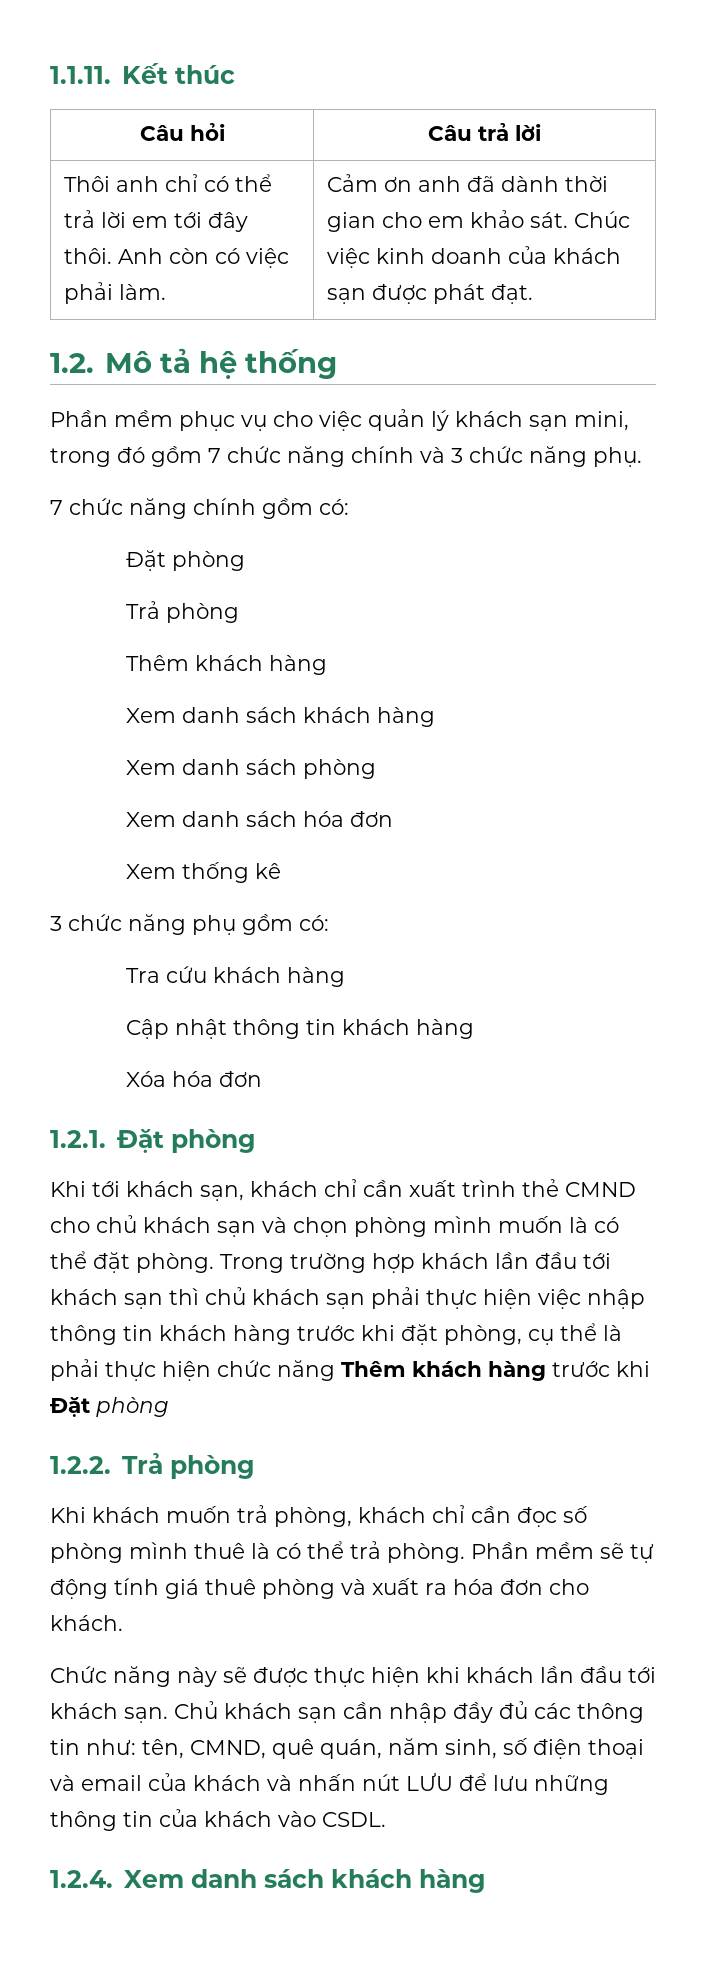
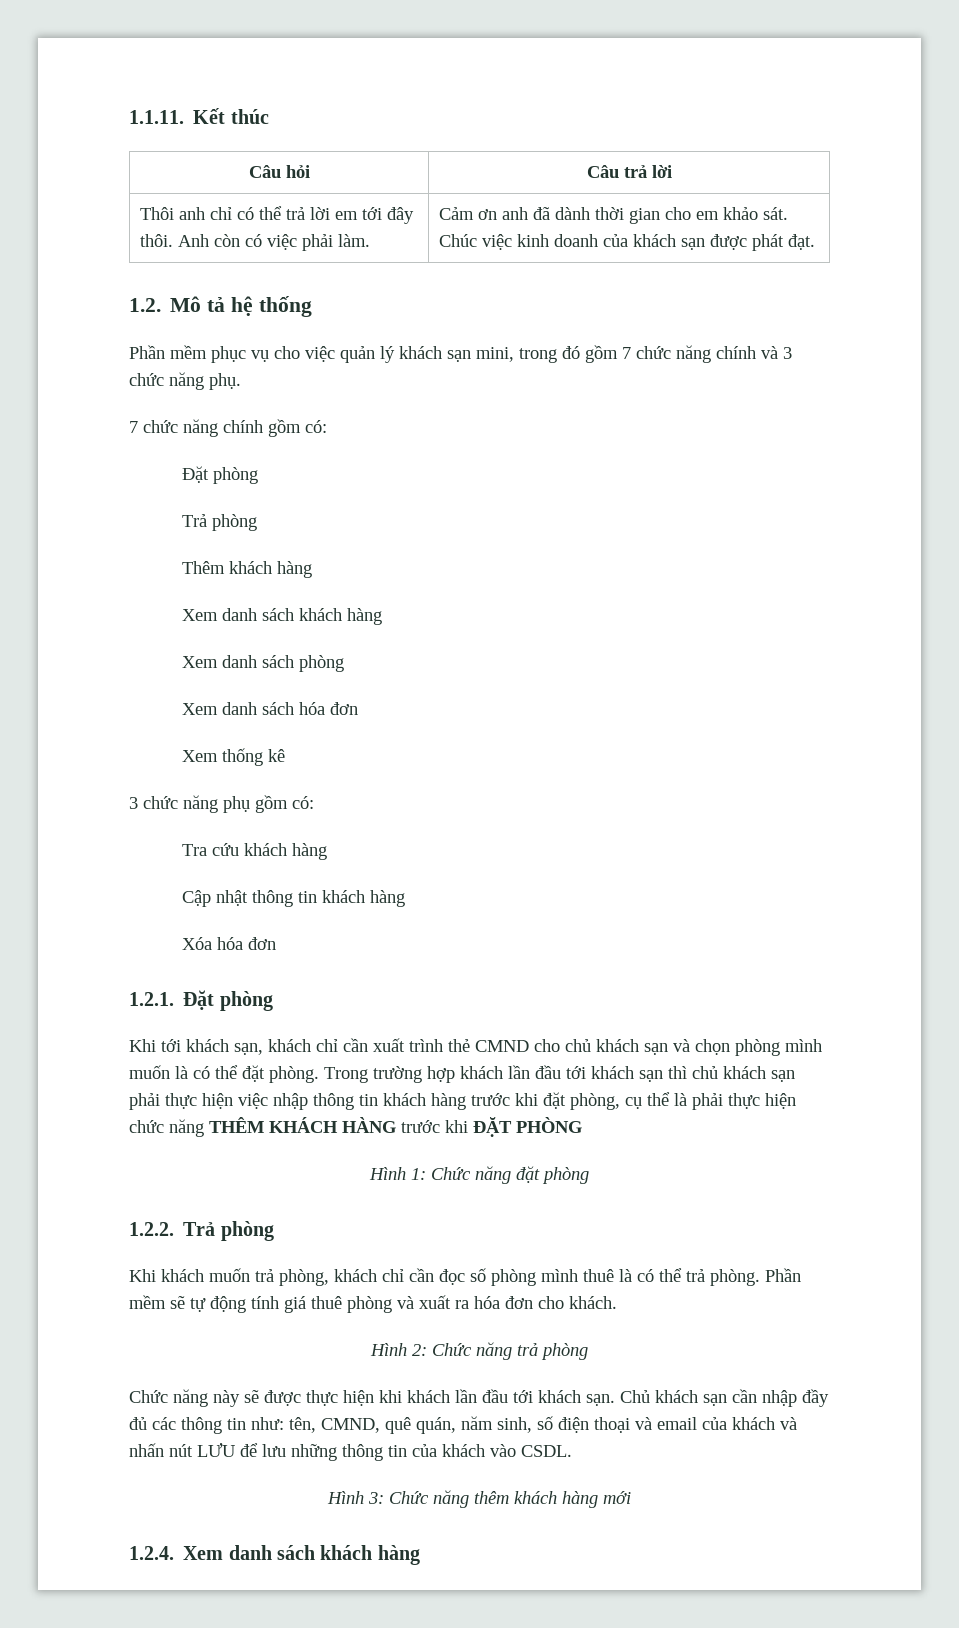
[341,1361,650,1381] [50,1397,90,1417] Thêm khách hàng trước khi Đặt -> [209,1117,582,1137] [369,1166,540,1184] THÊM KHÁCH HÀNG trước khi ĐẶT PHÒNG // Hình 1: Chức năng đặt
(123, 1623) none -> [370,1342,588,1360] // Hình 2: Chức năng trả phòng
(386, 1819) none -> [327,1490,631,1508] // Hình 3: Chức năng thêm khách hàng mới

